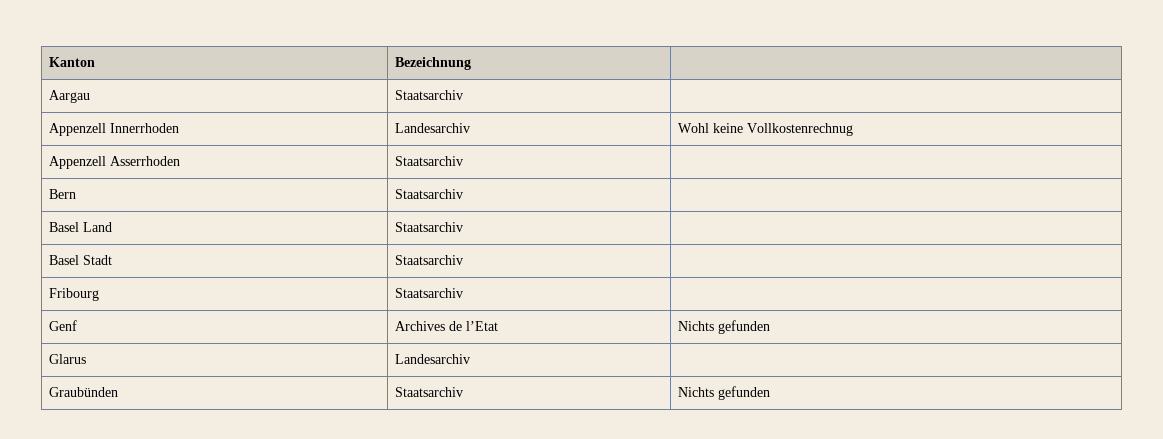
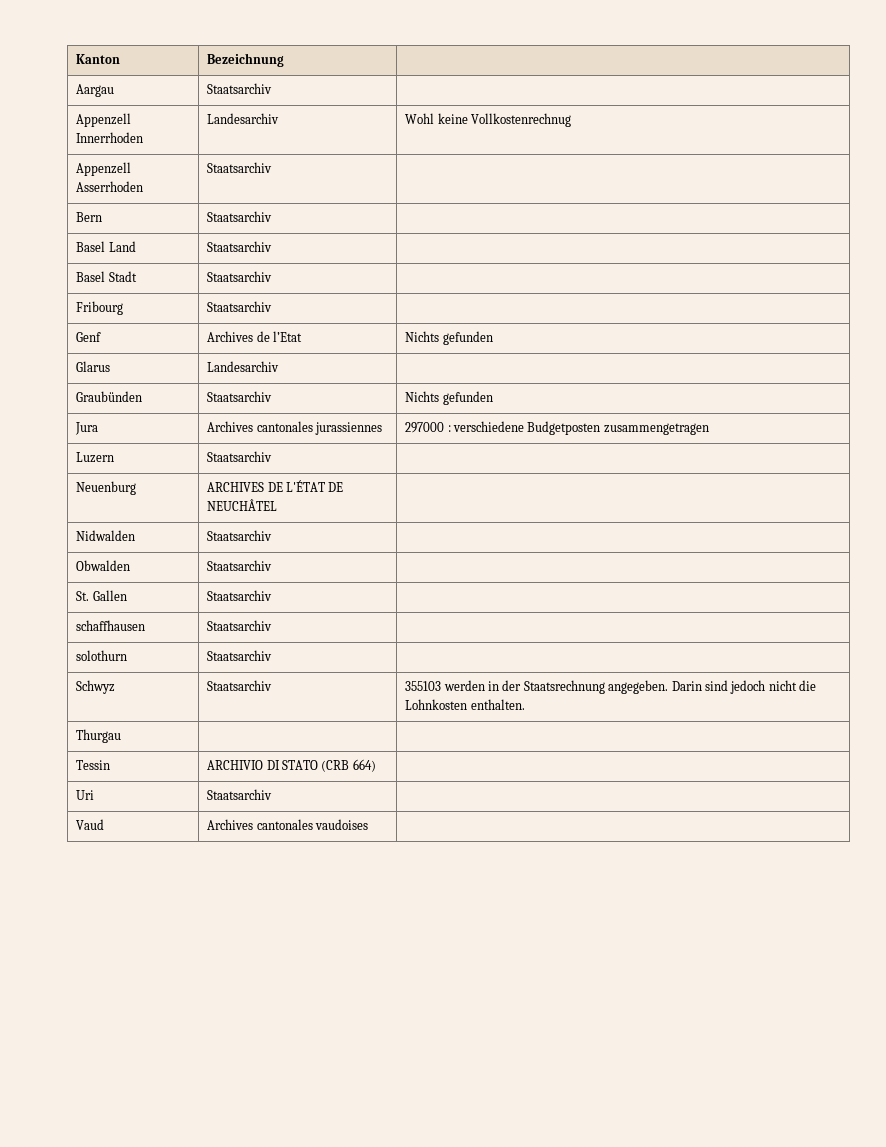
(770, 393) none -> [75,422,99,435] [207,421,383,435] [405,421,709,435] [76,452,115,463] [207,451,273,462] [76,481,137,495] [207,480,344,492] [207,499,278,511] [76,530,136,541] [207,530,273,541] [76,560,131,571] [207,560,273,571] [76,590,127,601] [207,590,273,601] [76,620,146,631] [207,620,273,631] [76,650,128,661] [207,650,273,661] [76,680,116,694] [207,680,273,691] [405,680,817,694] [405,699,525,710] [76,729,122,743] [76,760,111,770] [207,759,376,772] [76,790,95,800] [207,789,273,800] [76,819,105,830] [207,819,369,830] // Jura | Archives cantonales jurassiennes | 297000 : verschiedene Budgetposten zusammengetragen // Luzern | Staatsarchiv | // Neuenburg | ARCHIVES DE L'ÉTAT DE NEUCHÂTEL | // Nidwalden | Staatsarchiv | // Obwalden | Staatsarchiv | // St. Gallen | Staatsarchiv | // schaffhausen | Staatsarchiv | // solothurn | Staatsarchiv | // Schwyz | Staatsarchiv | 355103 werden in der Staatsrechnung angegeben. Darin sind jedoch nicht die Lohnkosten enthalten. // Thurgau | | // Tessin | ARCHIVIO DI STATO (CRB 664) | // Uri | Staatsarchiv | // Vaud | Archives cantonales vaudoises |

